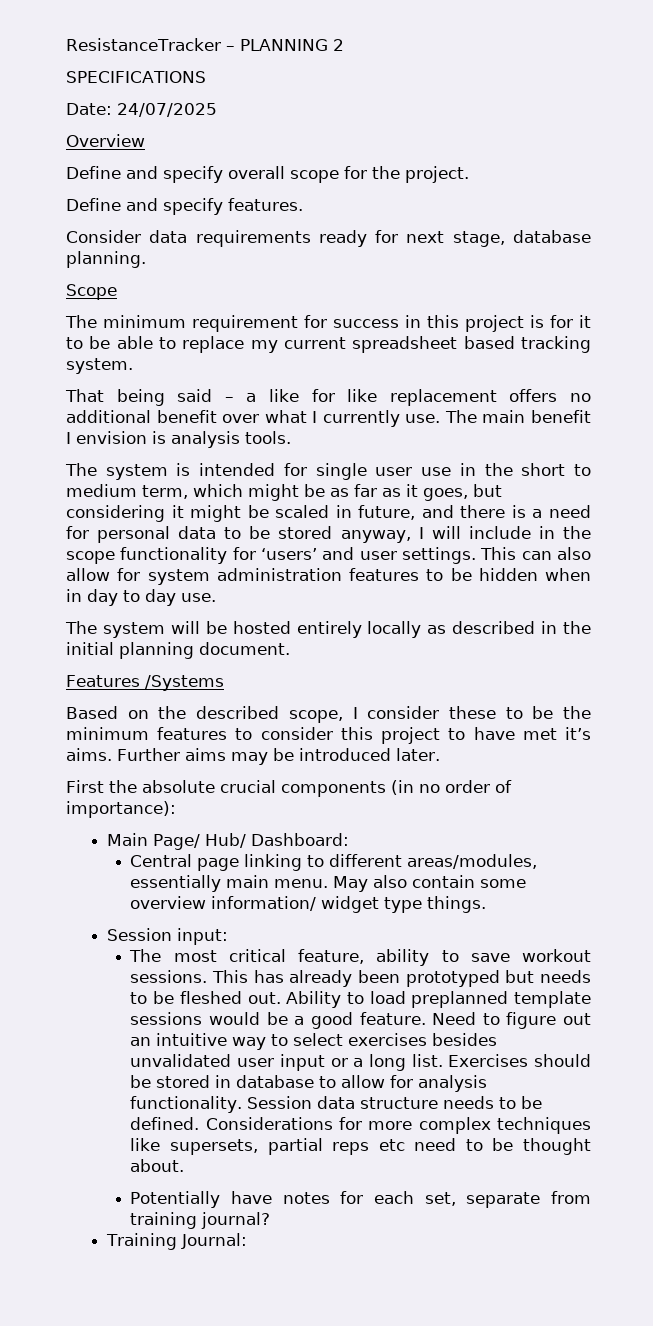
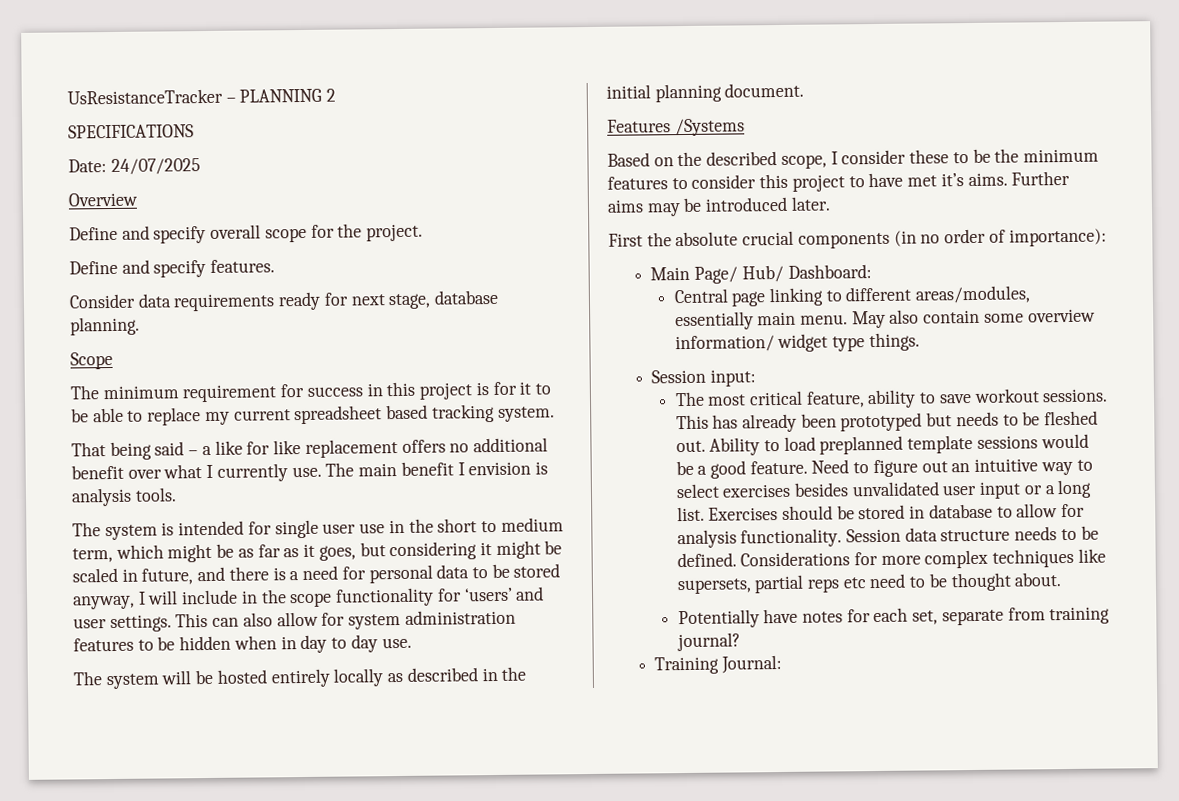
[66,38,221,51] ResistanceTracker -> [67,88,223,105] UsResistanceTracker

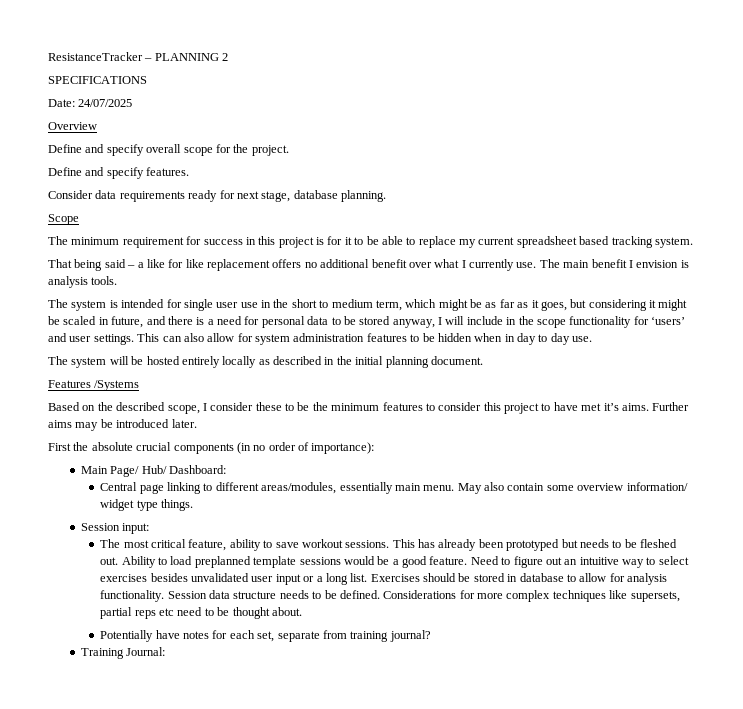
[67,88,223,105] UsResistanceTracker -> [48,52,143,61] ResistanceTracker

